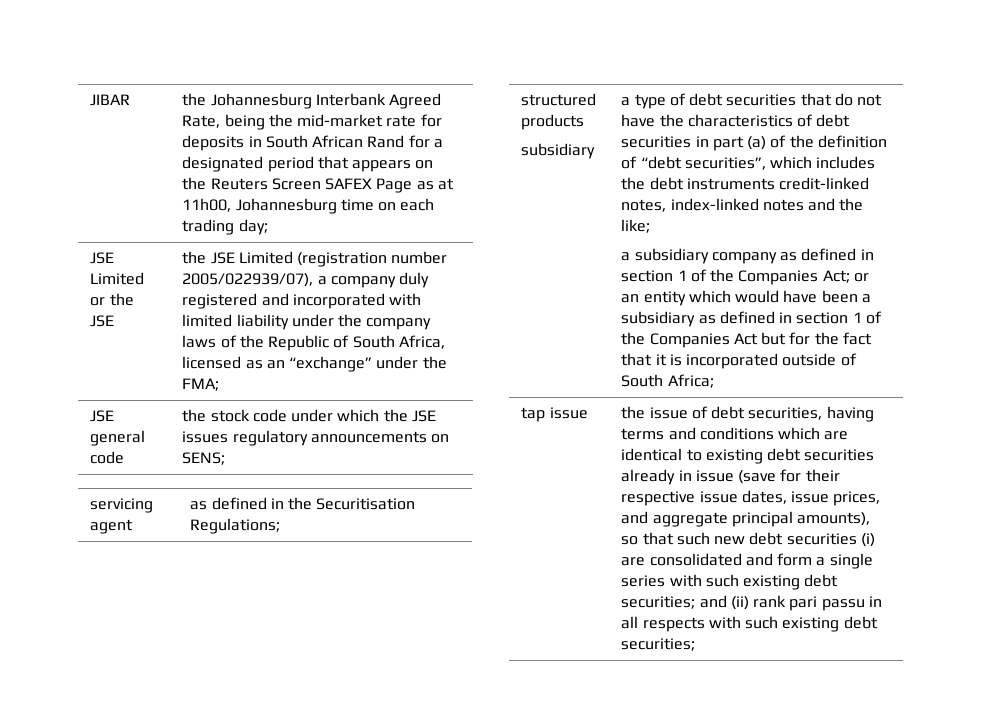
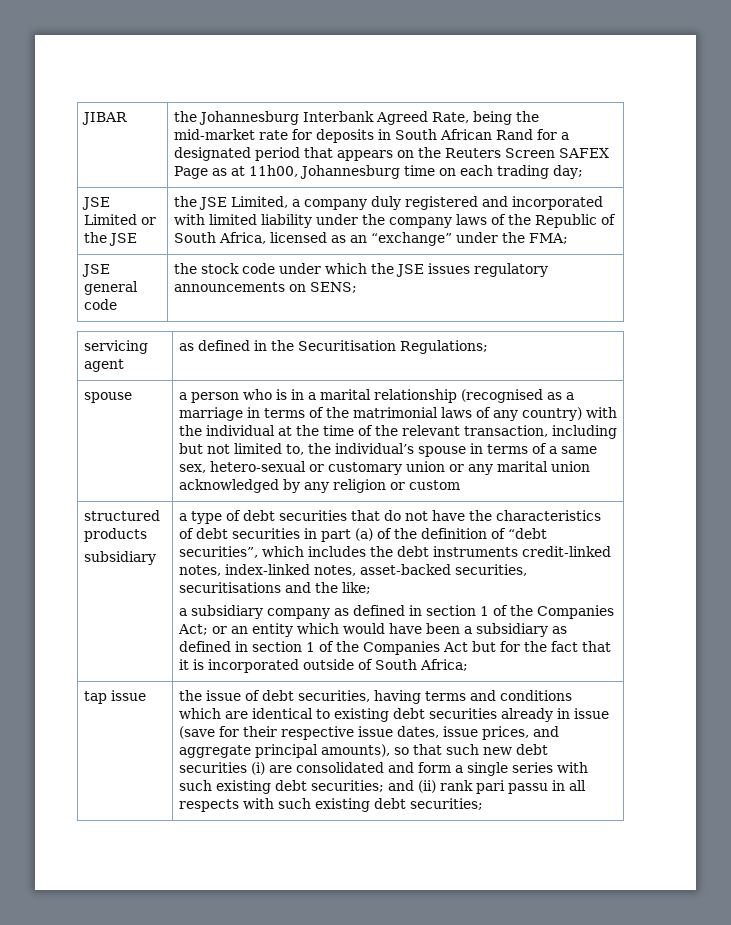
[238,251,448,267] [182,273,314,287] Limited (registration number 2005/022939/07), -> [230,196,288,208] Limited,
(281, 526) none -> [83,392,132,403] [178,389,574,403] [178,407,617,421] [178,425,617,439] [178,443,597,457] [178,461,590,475] [178,479,460,493] // spouse | a person who is in a marital relationship (recognised as a marriage in terms of the matrimonial laws of any country) with the individual at the time of the relevant transaction, including but not limited to, the individual’s spouse in terms of a same sex, hetero-sexual or customary union or any marital union acknowledged by any religion or custom
[762,199,804,211] notes -> [313,564,527,576] [178,582,281,593] notes, asset-backed securities, securitisations

